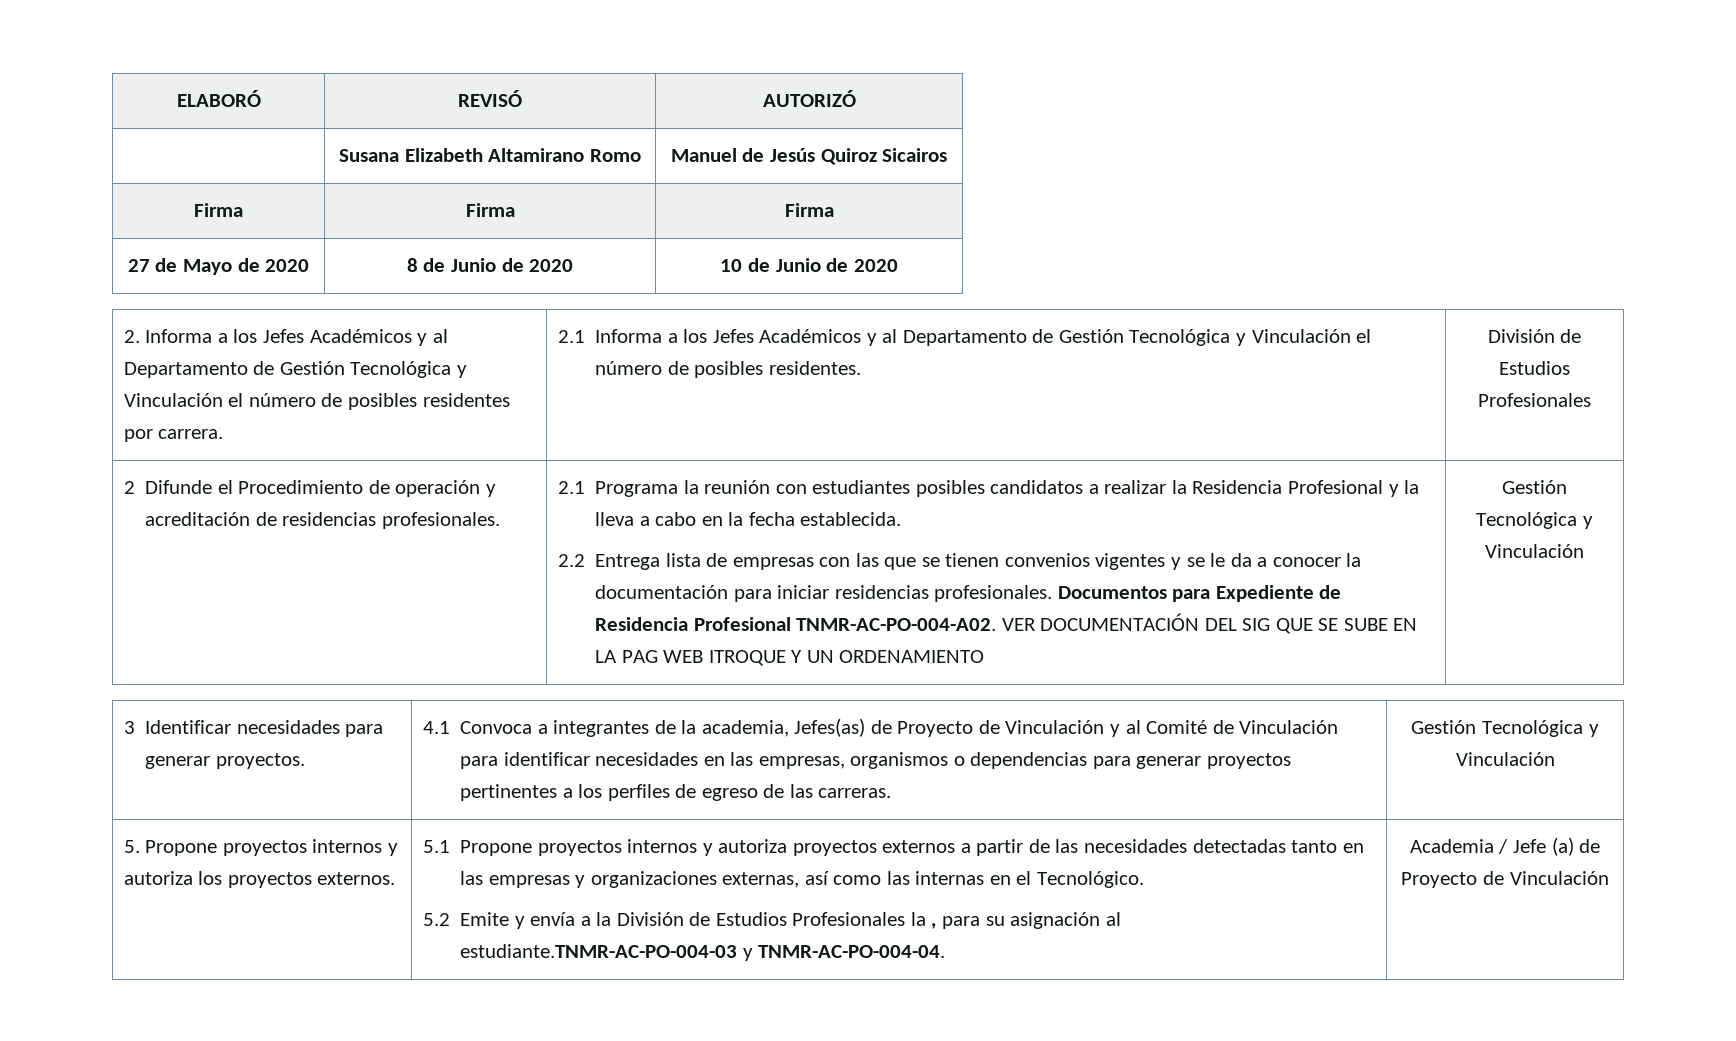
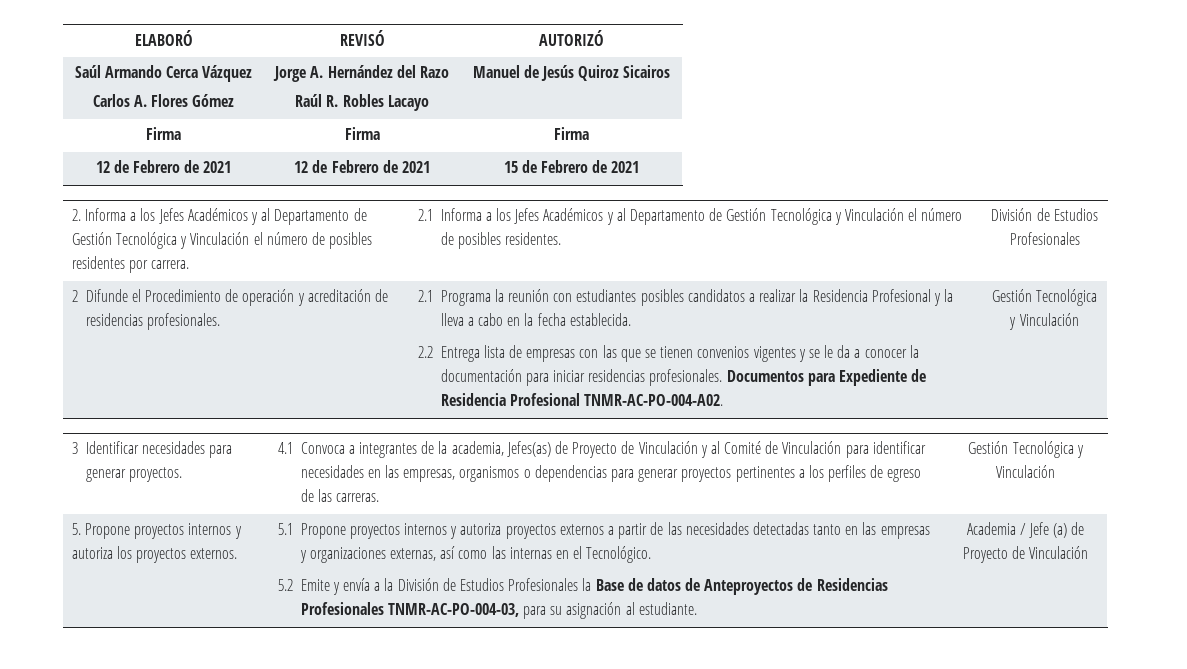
[339,148,641,162] | Susana Elizabeth Altamirano Romo -> [74,65,253,82] [92,94,235,107] [273,65,449,82] [295,94,429,111] Saúl Armando Cerca Vázquez // Carlos A. Flores Gómez | Jorge A. Hernández del Razo // Raúl R. Robles Lacayo
[127,258,310,275] [406,258,574,272] [720,258,898,272] 27 de Mayo de 2020 | 8 de Junio de 2020 | 10 de Junio de 2020 -> [95,160,232,173] [294,160,430,173] [503,160,640,173] 12 de Febrero de 2021 | 12 de Febrero de 2021 | 15 de Febrero de 2021
[1001,613,1418,634] [595,650,985,666] VER DOCUMENTACIÓN DEL SIG QUE SE SUBE EN LA PAG WEB ITROQUE Y UN ORDENAMIENTO -> (724, 400) none
[931,923,937,929] , -> [595,578,888,595] [300,602,519,617] Base de datos de Anteproyectos de Residencias Profesionales TNMR-AC-PO-004-03,
[460,944,946,961] estudiante.TNMR-AC-PO-004-03 y TNMR-AC-PO-004-04. -> [638,602,697,615] estudiante.

